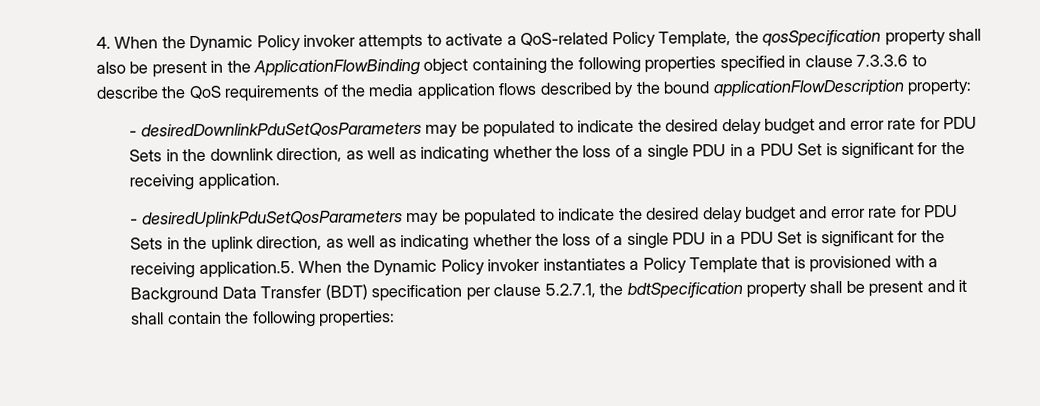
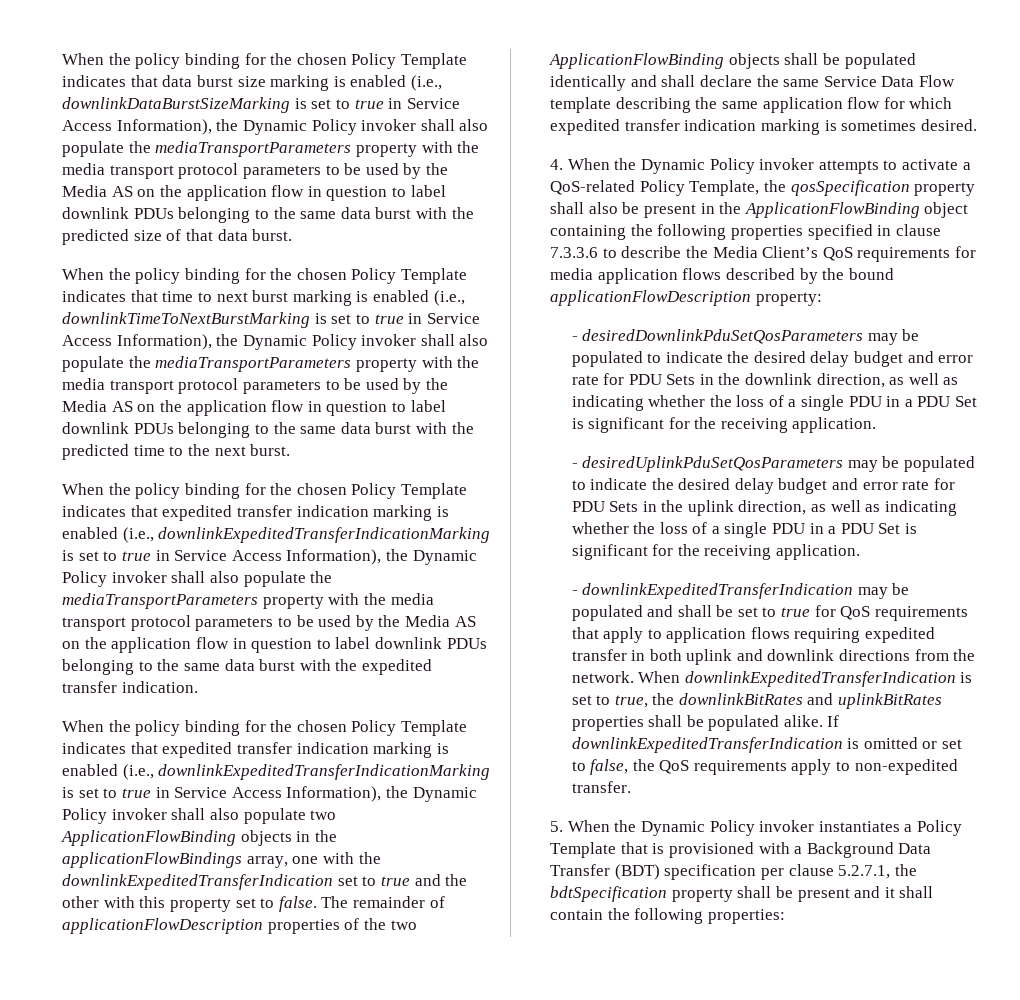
(95, 42) none -> [62,53,467,69] [62,75,442,91] [62,97,460,113] [62,119,489,135] [62,141,480,157] [62,163,448,179] [62,185,446,201] [62,207,474,223] [62,229,293,245] [62,268,467,284] [62,290,465,306] [62,312,480,328] [62,334,489,350] [62,356,480,372] [62,378,448,394] [62,400,446,416] [62,422,474,438] [62,444,291,460] [62,483,467,499] [62,505,449,521] [62,527,491,543] [62,549,477,565] [62,571,333,587] [62,593,434,609] [62,615,476,631] [62,637,487,653] [62,659,432,675] [62,681,198,693] [62,720,467,736] [62,742,449,758] [62,764,491,780] [62,786,477,802] [62,808,337,824] [61,830,338,846] [62,852,381,868] [62,874,468,890] [62,896,445,912] [62,918,417,934] [549,53,916,69] [550,75,955,91] [550,97,953,113] [550,119,977,135] When the policy binding for the chosen Policy Template indicates that data burst size marking is enabled (i.e., downlinkDataBurstSizeMarking is set to true in Service Access Information), the Dynamic Policy invoker shall also populate the mediaTransportParameters property with the media transport protocol parameters to be used by the Media AS on the application flow in question to label downlink PDUs belonging to the same data burst with the predicted size of that data burst. // When the policy binding for the chosen Policy Template indicates that time to next burst marking is enabled (i.e., downlinkTimeToNextBurstMarking is set to true in Service Access Information), the Dynamic Policy invoker shall also populate the mediaTransportParameters property with the media transport protocol parameters to be used by the Media AS on the application flow in question to label downlink PDUs belonging to the same data burst with the predicted time to the next burst. // When the policy binding for the chosen Policy Template indicates that expedited transfer indication marking is enabled (i.e., downlinkExpeditedTransferIndicationMarking is set to true in Service Access Information), the Dynamic Policy invoker shall also populate the mediaTransportParameters property with the media transport protocol parameters to be used by the Media AS on the application flow in question to label downlink PDUs belonging to the same data burst with the expedited transfer indication. // When the policy binding for the chosen Policy Template indicates that expedited transfer indication marking is enabled (i.e., downlinkExpeditedTransferIndicationMarking is set to true in Service Access Information), the Dynamic Policy invoker shall also populate two ApplicationFlowBinding objects in the applicationFlowBindings array, one with the downlinkExpeditedTransferIndication set to true and the other with this property set to false. The remainder of applicationFlowDescription properties of the two ApplicationFlowBinding objects shall be populated identically and shall declare the same Service Data Flow template describing the same application flow for which expedited transfer indication marking is sometimes desired. //
[188,84,366,102] QoS requirements of the -> [712,246,976,262] Media Client’s QoS requirements for
[198,261,295,278] application.5. -> [775,544,860,560] [571,583,910,599] [571,605,968,621] [571,627,936,643] [571,649,976,665] [571,671,973,687] [571,693,943,709] [571,715,840,731] [571,737,962,753] [571,759,958,775] [571,781,631,793] [550,821,564,832] application. // - downlinkExpeditedTransferIndication may be populated and shall be set to true for QoS requirements that apply to application flows requiring expedited transfer in both uplink and downlink directions from the network. When downlinkExpeditedTransferIndication is set to true, the downlinkBitRates and uplinkBitRates properties shall be populated alike. If downlinkExpeditedTransferIndication is omitted or set to false, the QoS requirements apply to non-expedited transfer. // 5.

